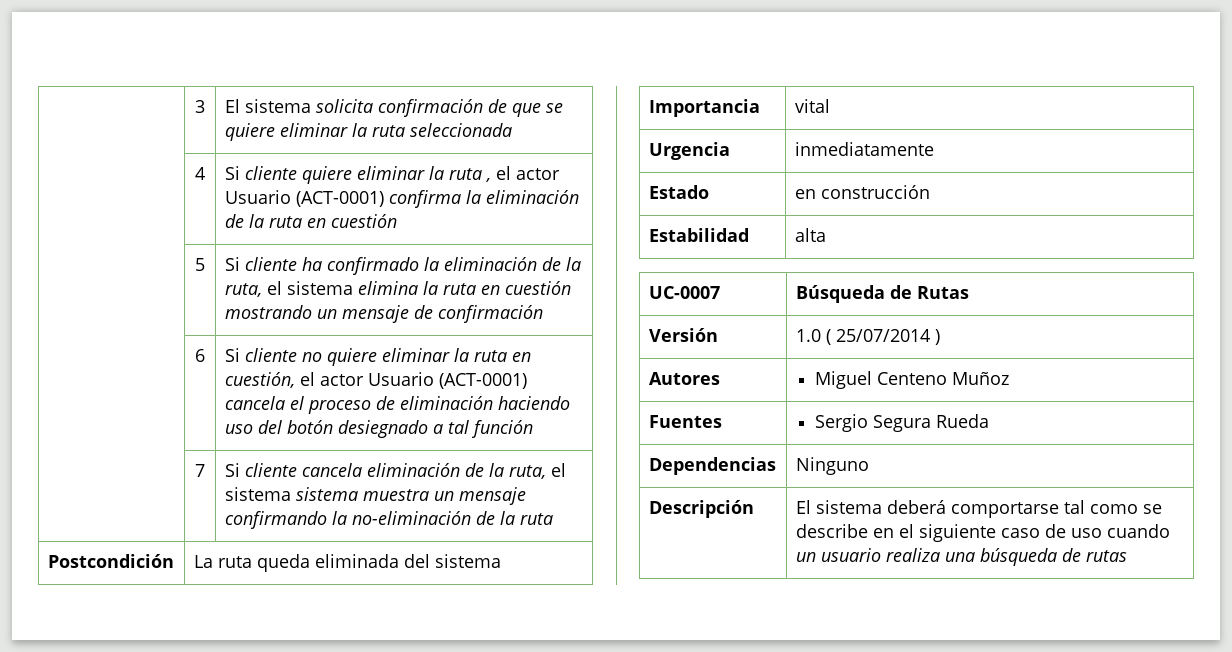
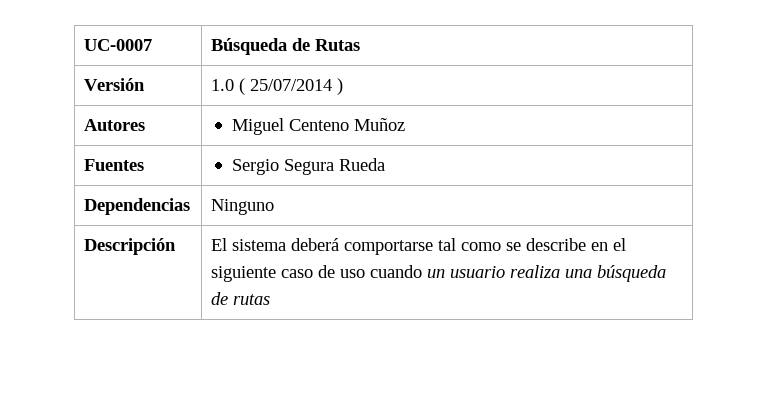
[195,100,205,113] [224,99,563,117] [224,123,512,141] [195,167,205,180] [224,166,560,184] [224,190,579,208] [224,214,397,228] [195,258,205,271] [224,257,581,275] [224,281,571,297] [224,305,543,323] [195,349,205,362] [224,348,531,366] [224,372,527,389] [224,396,570,414] [224,420,533,438] [195,464,205,477] [224,463,566,479] [224,487,526,505] [224,511,553,529] [47,554,174,568] [193,554,501,572] [648,99,760,117] [794,99,830,113] [648,142,730,160] [794,142,934,156] [648,185,709,199] [794,185,930,199] [648,228,749,242] [794,228,826,242] | 3 | El sistema solicita confirmación de que se quiere eliminar la ruta seleccionada // | 4 | Si cliente quiere eliminar la ruta , el actor Usuario (ACT-0001) confirma la eliminación de la ruta en cuestión // | 5 | Si cliente ha confirmado la eliminación de la ruta, el sistema elimina la ruta en cuestión mostrando un mensaje de confirmación // | 6 | Si cliente no quiere eliminar la ruta en cuestión, el actor Usuario (ACT-0001) cancela el proceso de eliminación haciendo uso del botón desiegnado a tal función // | 7 | Si cliente cancela eliminación de la ruta, el sistema sistema muestra un mensaje confirmando la no-eliminación de la ruta // Postcondición | La ruta queda eliminada del sistema // Importancia | vital // Urgencia | inmediatamente // Estado | en construcción // Estabilidad | alta // -> (84, 45) none

